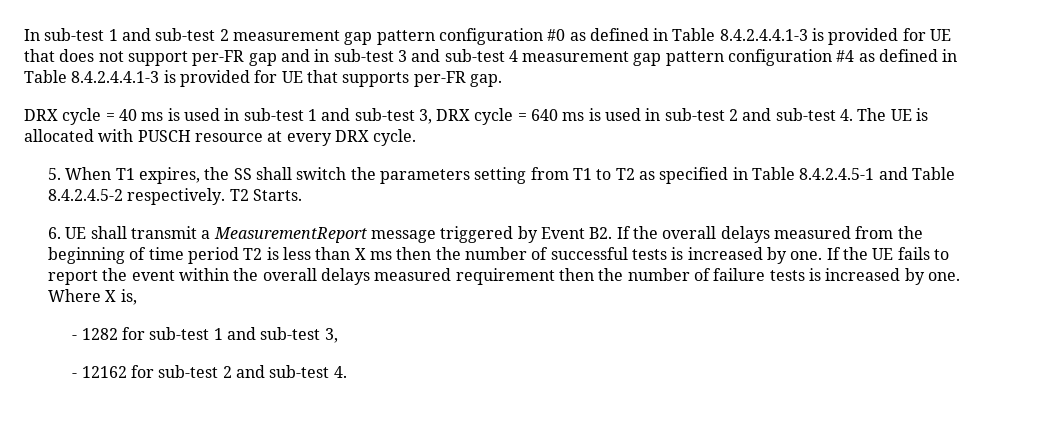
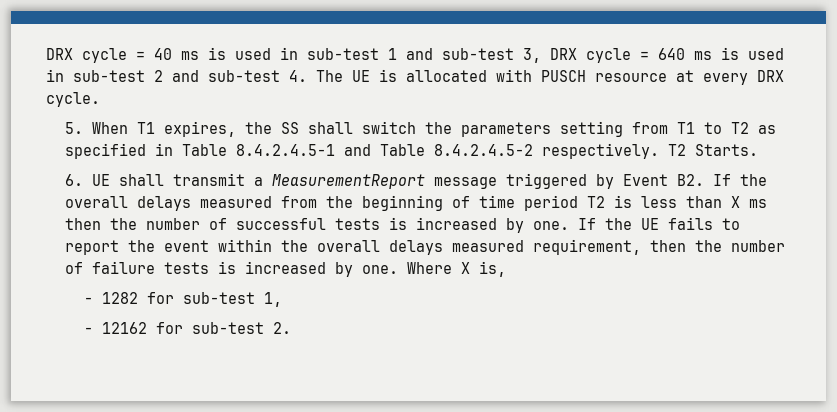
[24,28,952,45] [24,49,958,66] [24,70,502,87] In sub-test 1 and sub-test 2 measurement gap pattern configuration #0 as defined in Table 8.4.2.4.4.1-3 is provided for UE that does not support per-FR gap and in sub-test 3 and sub-test 4 measurement gap pattern configuration #4 as defined in Table 8.4.2.4.4.1-3 is provided for UE that supports per-FR gap. // -> (46, 54) none
[455,268,555,285] requirement -> [532,239,641,255] requirement,
[213,327,338,343] 1 and sub-test 3, -> [263,292,282,307] 1,
[222,365,347,378] 2 and sub-test 4. -> [272,322,291,334] 2.

